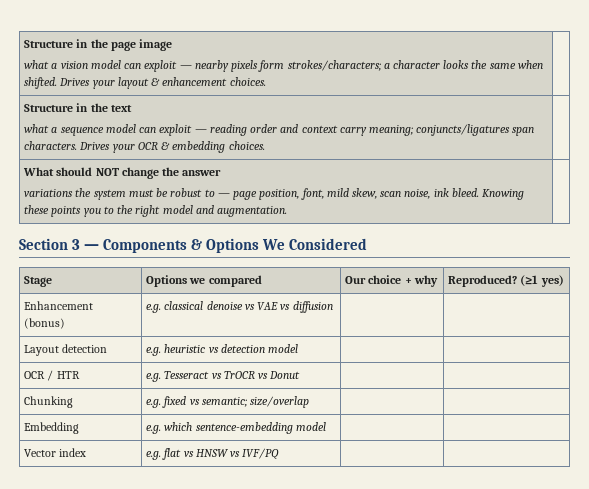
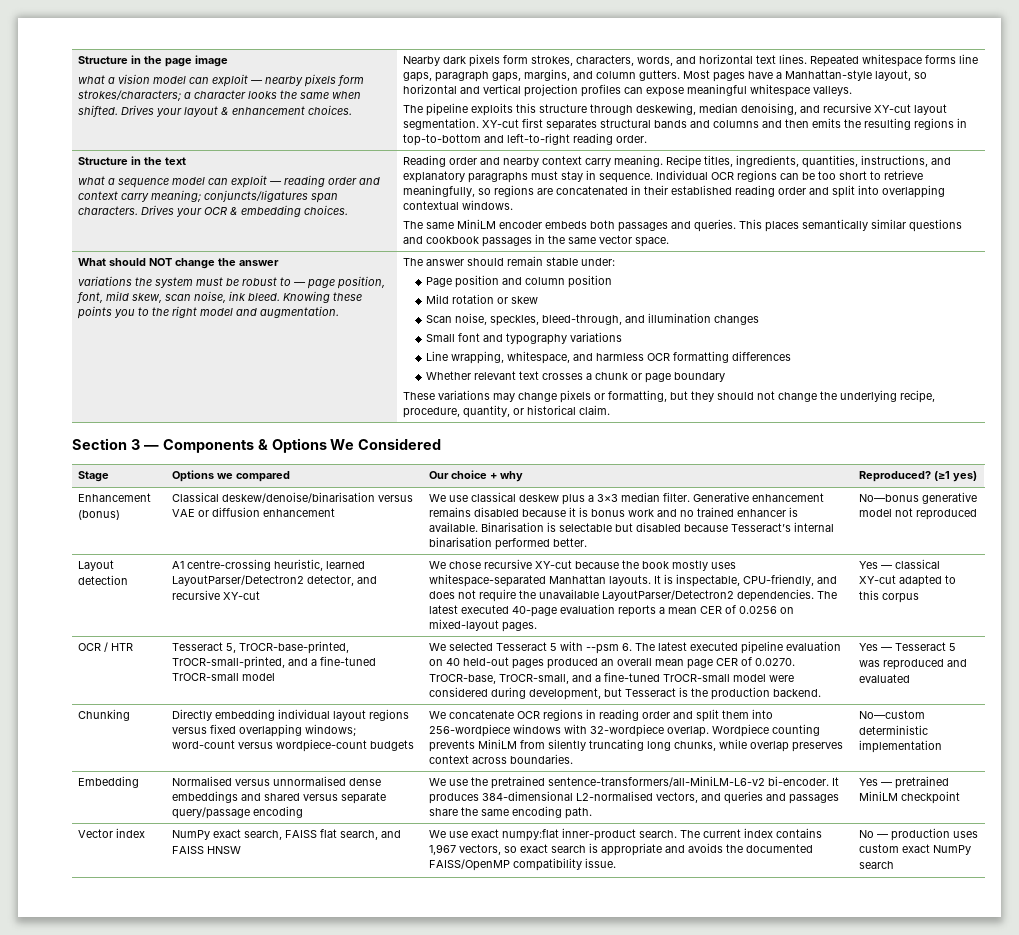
(266, 81) none -> [403,54,979,67] [403,69,928,82] [403,84,853,97] [403,103,948,116] [403,118,968,131] [403,133,648,146] Nearby dark pixels form strokes, characters, words, and horizontal text lines. Repeated whitespace forms line gaps, paragraph gaps, margins, and column gutters. Most pages have a Manhattan-style layout, so horizontal and vertical projection profiles can expose meaningful whitespace valleys. // The pipeline exploits this structure through deskewing, median denoising, and recursive XY-cut layout segmentation. XY-cut first separates structural bands and columns and then emits the resulting regions in top-to-bottom and left-to-right reading order.
(265, 145) none -> [403,155,952,168] [403,170,924,183] [403,185,946,198] [403,200,514,210] [403,219,963,232] [403,234,670,247] Reading order and nearby context carry meaning. Recipe titles, ingredients, quantities, instructions, and explanatory paragraphs must stay in sequence. Individual OCR regions can be too short to retrieve meaningfully, so regions are concatenated in their established reading order and split into overlapping contextual windows. // The same MiniLM encoder embeds both passages and queries. This places semantically similar questions and cookbook passages in the same vector space.
(288, 211) none -> [403,256,616,266] [426,275,613,288] [426,294,539,304] [426,313,760,326] [426,332,623,345] [426,351,792,364] [426,371,726,383] [403,390,936,403] [403,405,611,418] The answer should remain stable under: // Page position and column position // Mild rotation or skew // Scan noise, speckles, bleed-through, and illumination changes // Small font and typography variations // Line wrapping, whitespace, and harmless OCR formatting differences // Whether relevant text crosses a chunk or page boundary // These variations may change pixels or formatting, but they should not change the underlying recipe, procedure, quantity, or historical claim.
[146,301,333,313] [24,344,108,356] [146,344,299,356] [24,370,80,381] [146,371,301,382] [24,396,74,408] [146,396,310,408] [24,422,80,434] [146,422,326,434] [24,448,87,457] [146,448,280,460] e.g. classical denoise vs VAE vs diffusion | | // Layout detection | e.g. heuristic vs detection model | | // OCR / HTR | e.g. Tesseract vs TrOCR vs Donut | | // Chunking | e.g. fixed vs semantic; size/overlap | | // Embedding | e.g. which sentence-embedding model | | // Vector index | e.g. flat vs HNSW vs IVF/PQ | | -> [172,492,414,503] [172,507,336,517] [429,492,825,505] [429,507,799,517] [429,522,835,532] [429,537,588,550] [859,492,978,504] [859,508,978,520] [78,560,115,571] [78,575,129,585] [172,559,366,571] [172,575,378,586] [172,590,261,600] [429,559,737,571] [429,574,838,587] [429,589,838,602] [429,604,795,617] [429,619,538,632] [859,559,941,569] [859,575,957,587] [859,590,920,603] [78,642,134,652] [172,641,350,654] [172,656,377,669] [172,673,276,681] [429,641,842,654] [429,657,796,669] [429,672,795,684] [429,687,822,700] [859,642,957,651] [859,659,968,670] [859,674,911,683] [78,709,131,721] [172,709,410,721] [172,724,357,737] [172,739,415,752] [429,709,774,722] [429,724,821,737] [429,739,844,752] [429,754,574,764] [859,710,926,719] [859,725,929,735] [859,740,943,753] [78,776,140,788] [172,776,382,786] [172,791,387,804] [172,806,304,819] [429,776,840,789] [429,791,840,804] [429,806,593,819] [859,776,950,789] [859,791,961,804] [78,828,146,838] [172,829,402,840] [172,846,242,854] [429,828,823,841] [429,843,814,856] [429,858,617,871] [859,828,979,841] [859,844,972,855] [859,861,895,869] Classical deskew/denoise/binarisation versus VAE or diffusion enhancement | We use classical deskew plus a 3×3 median filter. Generative enhancement remains disabled because it is bonus work and no trained enhancer is available. Binarisation is selectable but disabled because Tesseract’s internal binarisation performed better. | No—bonus generative model not reproduced // Layout detection | A1 centre-crossing heuristic, learned LayoutParser/Detectron2 detector, and recursive XY-cut | We chose recursive XY-cut because the book mostly uses whitespace-separated Manhattan layouts. It is inspectable, CPU-friendly, and does not require the unavailable LayoutParser/Detectron2 dependencies. The latest executed 40-page evaluation reports a mean CER of 0.0256 on mixed-layout pages. | Yes — classical XY-cut adapted to this corpus // OCR / HTR | Tesseract 5, TrOCR-base-printed, TrOCR-small-printed, and a fine-tuned TrOCR-small model | We selected Tesseract 5 with --psm 6. The latest executed pipeline evaluation on 40 held-out pages produced an overall mean page CER of 0.0270. TrOCR-base, TrOCR-small, and a fine-tuned TrOCR-small model were considered during development, but Tesseract is the production backend. | Yes — Tesseract 5 was reproduced and evaluated // Chunking | Directly embedding individual layout regions versus fixed overlapping windows; word-count versus wordpiece-count budgets | We concatenate OCR regions in reading order and split them into 256-wordpiece windows with 32-wordpiece overlap. Wordpiece counting prevents MiniLM from silently truncating long chunks, while overlap preserves context across boundaries. | No—custom deterministic implementation // Embedding | Normalised versus unnormalised dense embeddings and shared versus separate query/passage encoding | We use the pretrained sentence-transformers/all-MiniLM-L6-v2 bi-encoder. It produces 384-dimensional L2-normalised vectors, and queries and passages share the same encoding path. | Yes — pretrained MiniLM checkpoint // Vector index | NumPy exact search, FAISS flat search, and FAISS HNSW | We use exact numpy:flat inner-product search. The current index contains 1,967 vectors, so exact search is appropriate and avoids the documented FAISS/OpenMP compatibility issue. | No — production uses custom exact NumPy search

